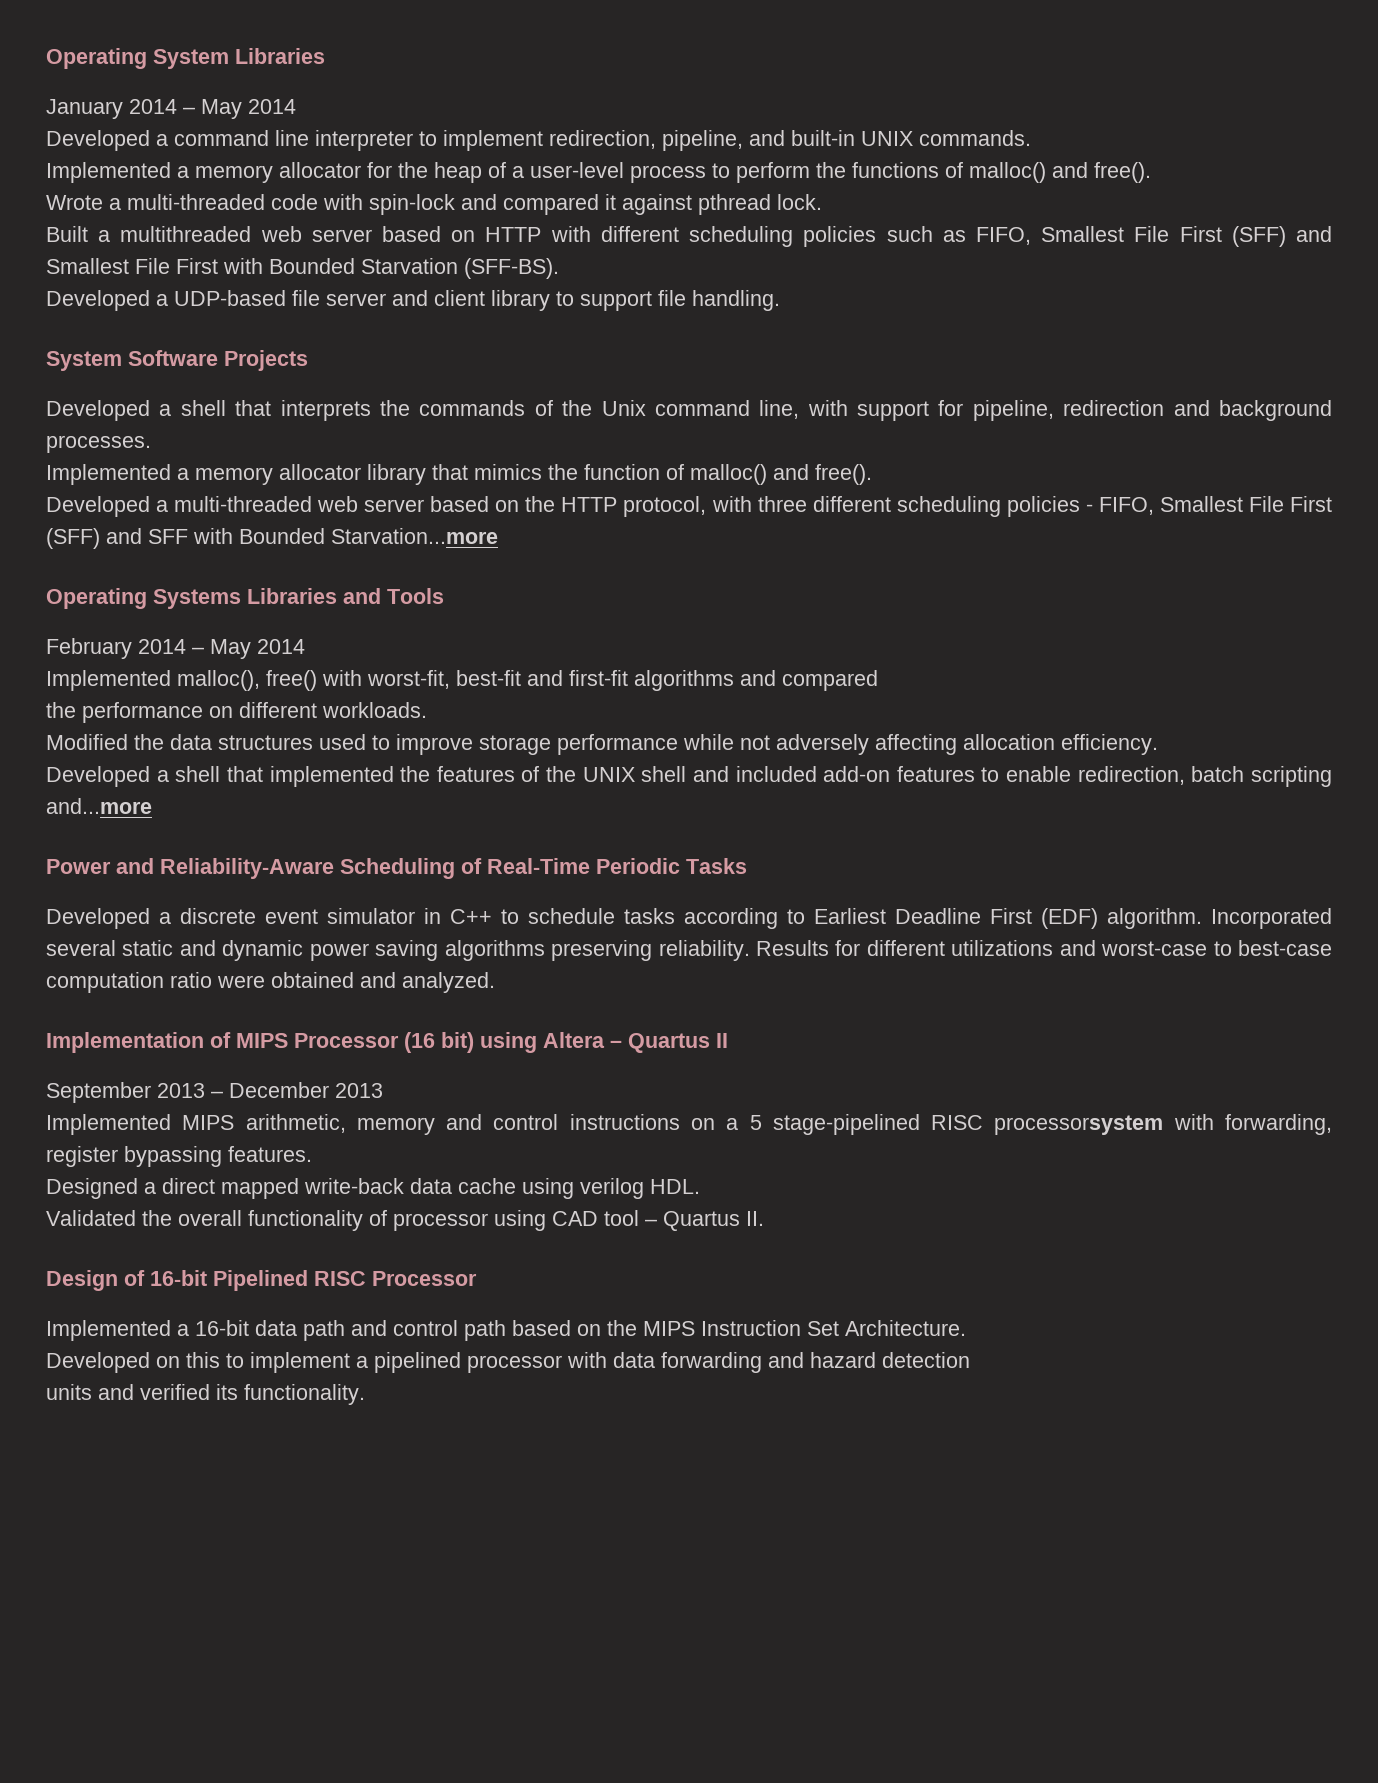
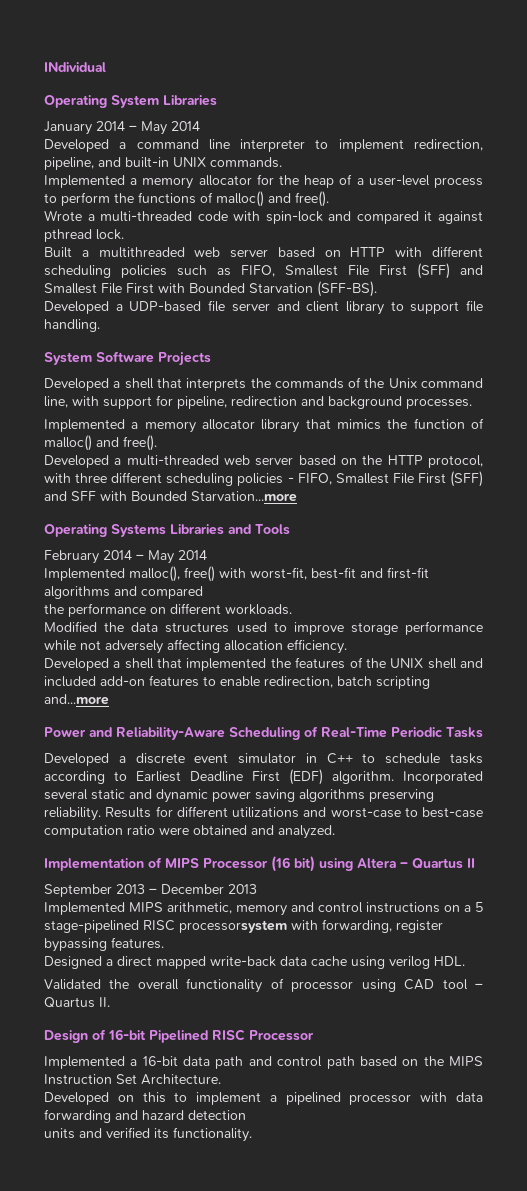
(46, 58) none -> [44,62,106,72] INdividual //

